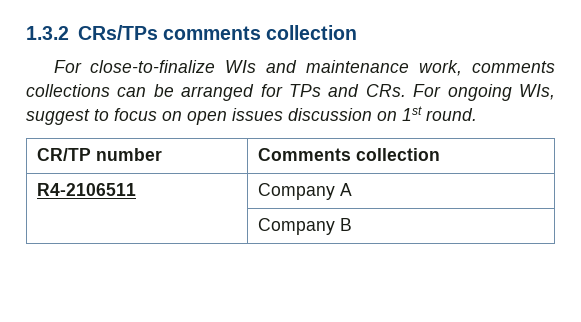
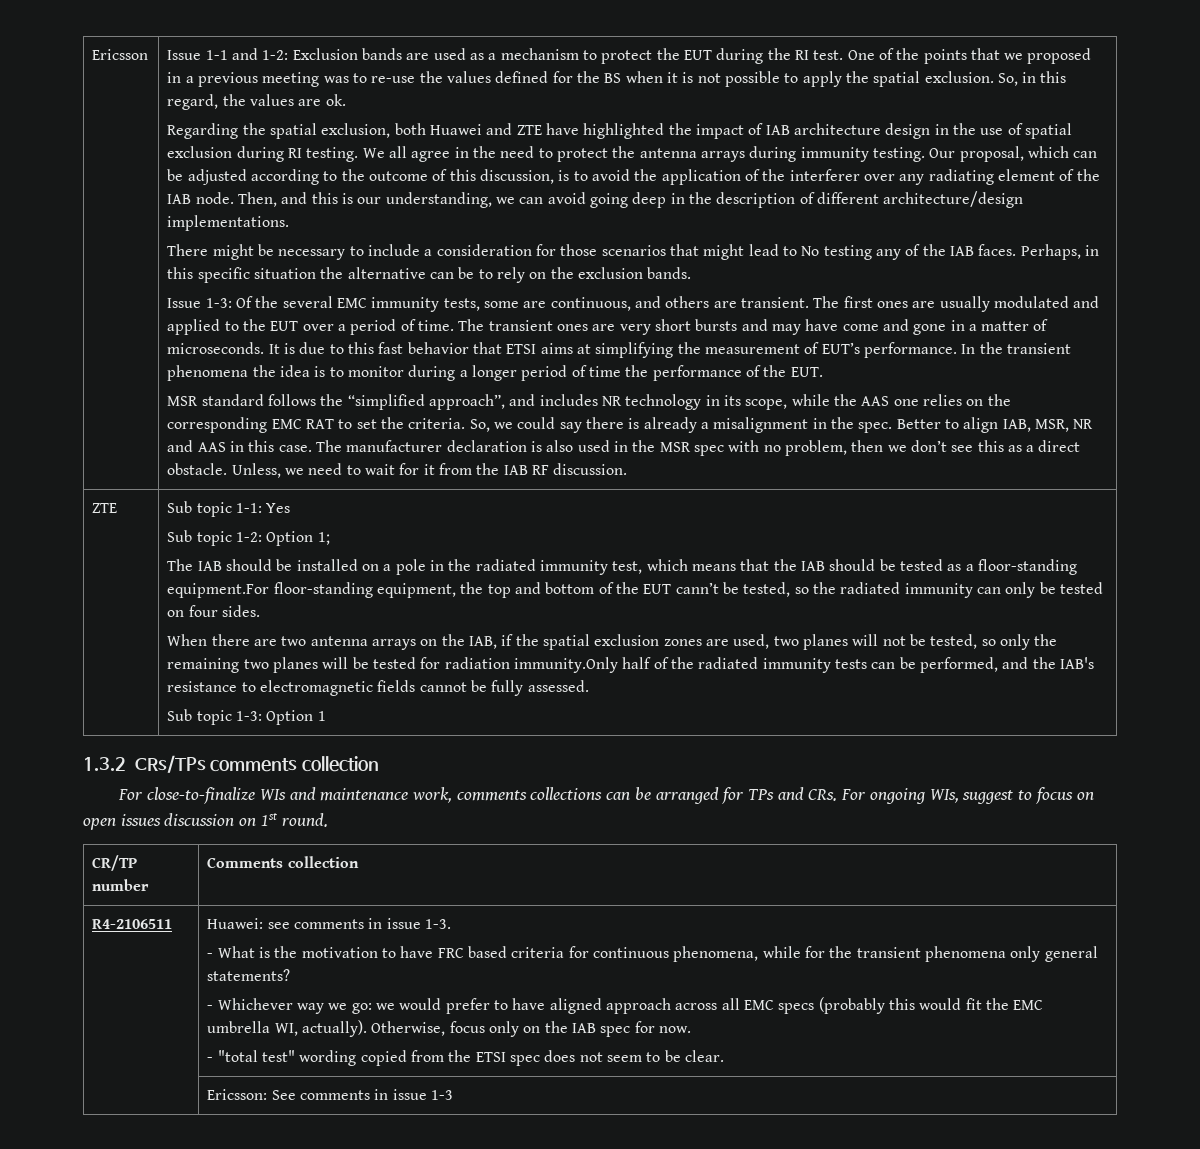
(26, 33) none -> [92,49,149,60] [167,48,1092,64] [167,71,1067,87] [167,94,346,110] [167,123,1072,139] [167,146,1098,162] [167,169,1100,185] [167,191,1024,208] [167,215,290,231] [167,244,1099,260] [167,267,692,283] [167,296,1100,312] [167,319,1049,335] [167,342,1071,358] [167,365,823,381] [167,394,1011,410] [167,417,1094,433] [167,440,1081,456] [167,463,628,478] [92,503,118,513] [167,501,291,517] [167,530,330,546] [167,559,1077,575] [167,582,1103,598] [167,605,261,617] [167,634,1058,650] [167,657,1094,673] [167,680,589,696] [167,709,326,725] Ericsson | Issue 1-1 and 1-2: Exclusion bands are used as a mechanism to protect the EUT during the RI test. One of the points that we proposed in a previous meeting was to re-use the values defined for the BS when it is not possible to apply the spatial exclusion. So, in this regard, the values are ok. // Regarding the spatial exclusion, both Huawei and ZTE have highlighted the impact of IAB architecture design in the use of spatial exclusion during RI testing. We all agree in the need to protect the antenna arrays during immunity testing. Our proposal, which can be adjusted according to the outcome of this discussion, is to avoid the application of the interferer over any radiating element of the IAB node. Then, and this is our understanding, we can avoid going deep in the description of different architecture/design implementations. // There might be necessary to include a consideration for those scenarios that might lead to No testing any of the IAB faces. Perhaps, in this specific situation the alternative can be to rely on the exclusion bands. // Issue 1-3: Of the several EMC immunity tests, some are continuous, and others are transient. The first ones are usually modulated and applied to the EUT over a period of time. The transient ones are very short bursts and may have come and gone in a matter of microseconds. It is due to this fast behavior that ETSI aims at simplifying the measurement of EUT’s performance. In the transient phenomena the idea is to monitor during a longer period of time the performance of the EUT. // MSR standard follows the “simplified approach”, and includes NR technology in its scope, while the AAS one relies on the corresponding EMC RAT to set the criteria. So, we could say there is already a misalignment in the spec. Better to align IAB, MSR, NR and AAS in this case. The manufacturer declaration is also used in the MSR spec with no problem, then we don’t see this as a direct obstacle. Unless, we need to wait for it from the IAB RF discussion. // ZTE | Sub topic 1-1: Yes // Sub topic 1-2: Option 1; // The IAB should be installed on a pole in the radiated immunity test, which means that the IAB should be tested as a floor-standing equipment.For floor-standing equipment, the top and bottom of the EUT cann’t be tested, so the radiated immunity can only be tested on four sides. // When there are two antenna arrays on the IAB, if the spatial exclusion zones are used, two planes will not be tested, so only the remaining two planes will be tested for radiation immunity.Only half of the radiated immunity tests can be performed, and the IAB's resistance to electromagnetic fields cannot be fully assessed. // Sub topic 1-3: Option 1 //
[258,183,353,200] [258,218,353,235] Company A // | Company B -> [207,918,452,929] [207,946,1098,962] [207,969,291,981] [207,997,1044,1014] [207,1020,691,1037] [207,1050,724,1066] [207,1089,454,1100] Huawei: see comments in issue 1-3. // - What is the motivation to have FRC based criteria for continuous phenomena, while for the transient phenomena only general statements? // - Whichever way we go: we would prefer to have aligned approach across all EMC specs (probably this would fit the EMC umbrella WI, actually). Otherwise, focus only on the IAB spec for now. // - "total test" wording copied from the ETSI spec does not seem to be clear. // | Ericsson: See comments in issue 1-3

